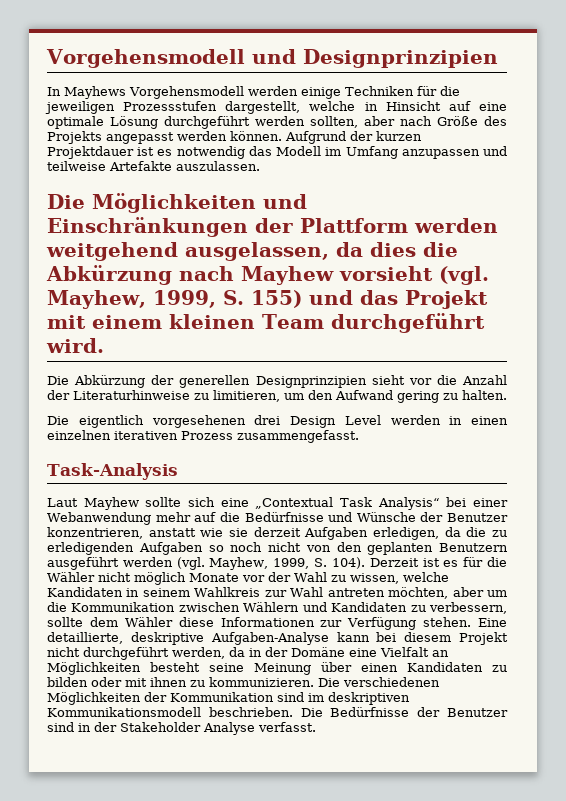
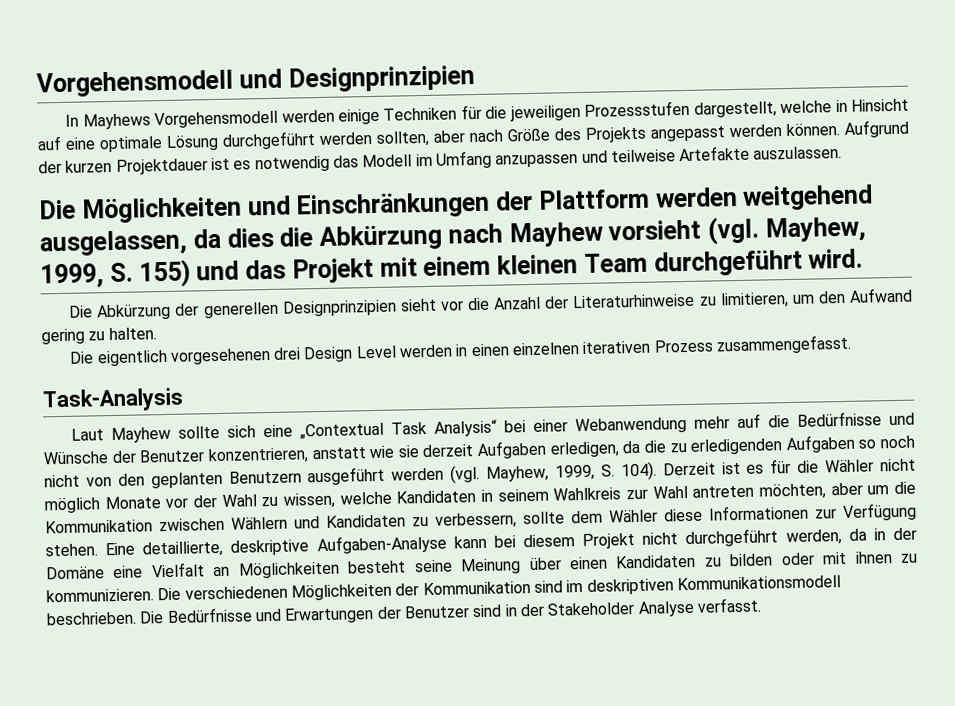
(410, 712) none -> [254,607,375,624] und Erwartungen

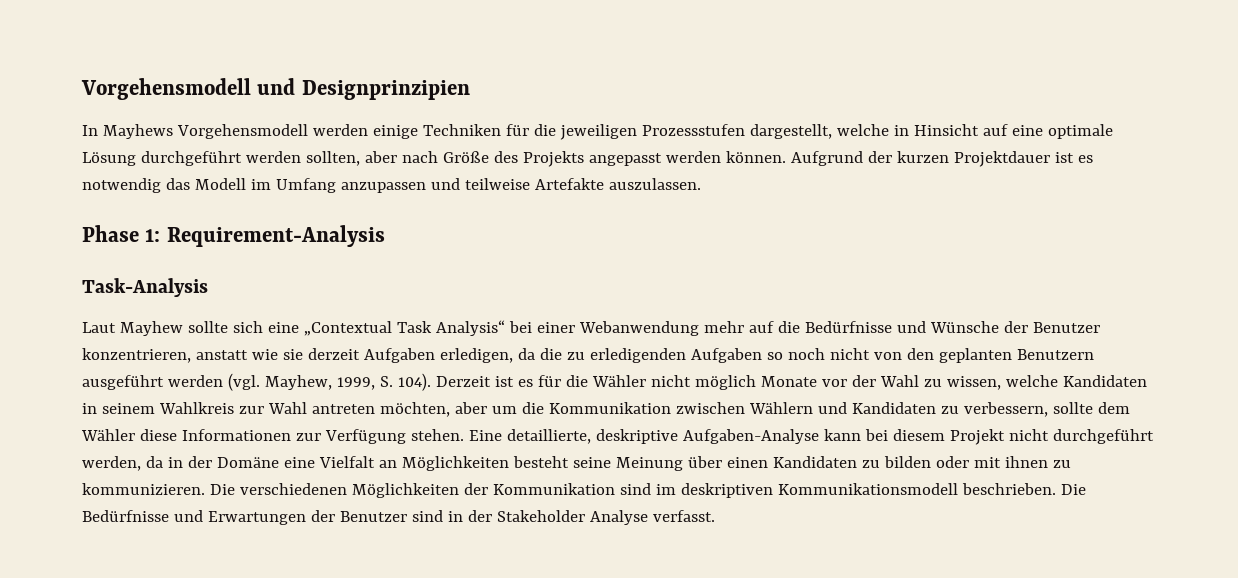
[38,184,874,224] [39,216,866,257] [40,248,864,289] [69,287,914,321] [41,327,157,345] [69,334,853,367] Die Möglichkeiten und Einschränkungen der Plattform werden weitgehend ausgelassen, da dies die Abkürzung nach Mayhew vorsieht (vgl. Mayhew, 1999, S. 155) und das Projekt mit einem kleinen Team durchgeführt wird. // Die Abkürzung der generellen Designprinzipien sieht vor die Anzahl der Literaturhinweise zu limitieren, um den Aufwand gering zu halten. // Die eigentlich vorgesehenen drei Design Level werden in einen einzelnen iterativen Prozess zusammengefasst. -> [82,225,385,247] Phase 1: Requirement-Analysis

